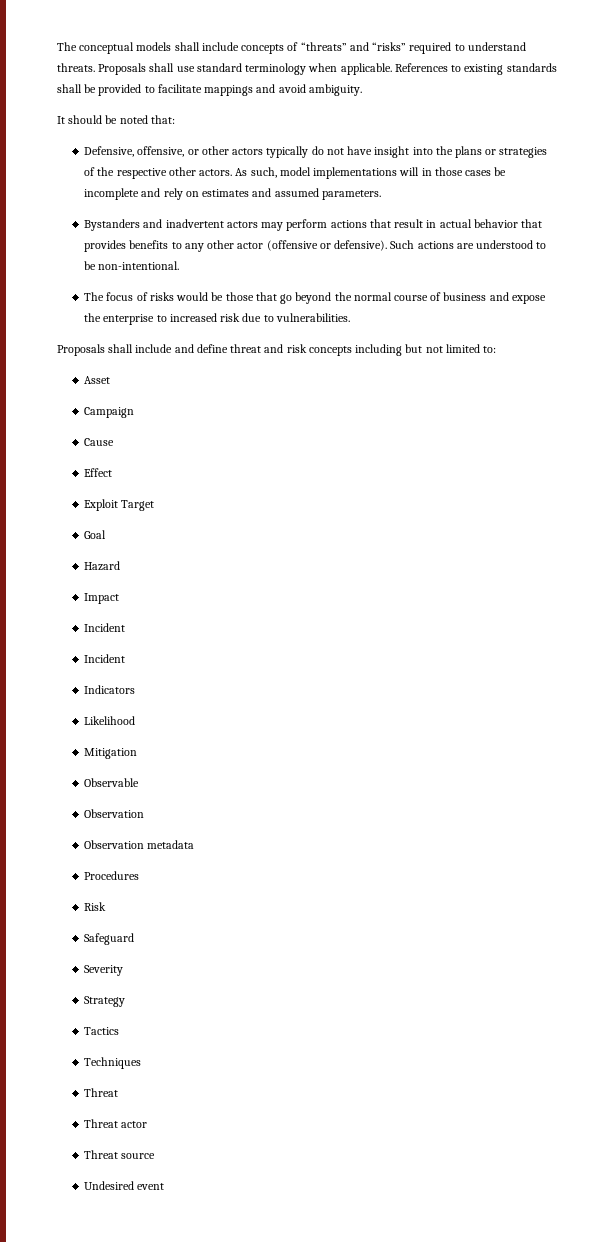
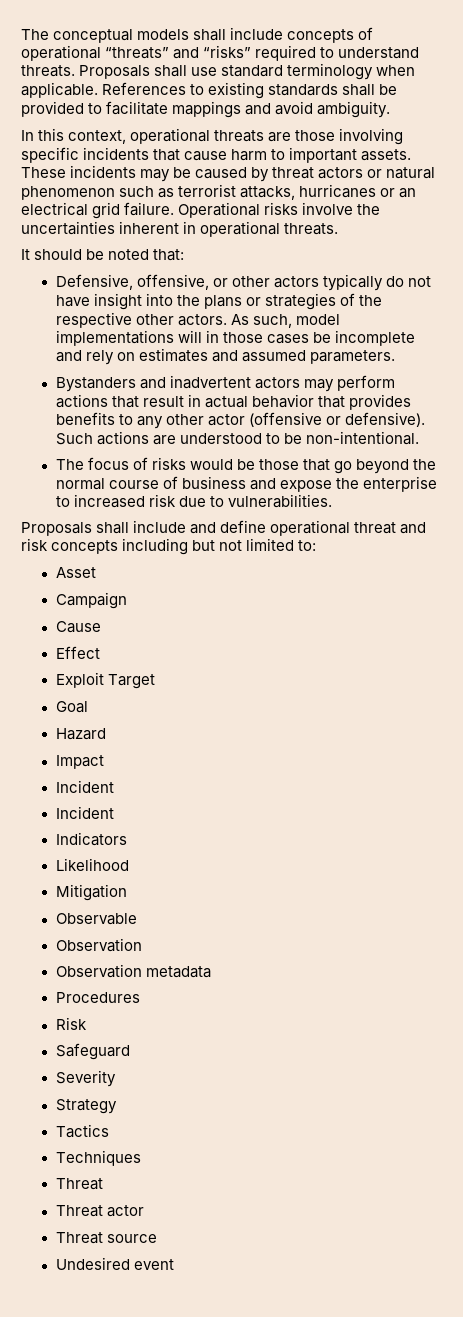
(299, 46) none -> [21,45,101,61] operational
(362, 90) none -> [21,128,404,145] [21,147,412,163] [21,165,436,182] [21,184,417,200] [21,202,381,219] [21,221,339,237] // In this context, operational threats are those involving specific incidents that cause harm to important assets. These incidents may be caused by threat actors or natural phenomenon such as terrorist attacks, hurricanes or an electrical grid failure. Operational risks involve the uncertainties inherent in operational threats.
(228, 348) none -> [270,520,351,536] operational

